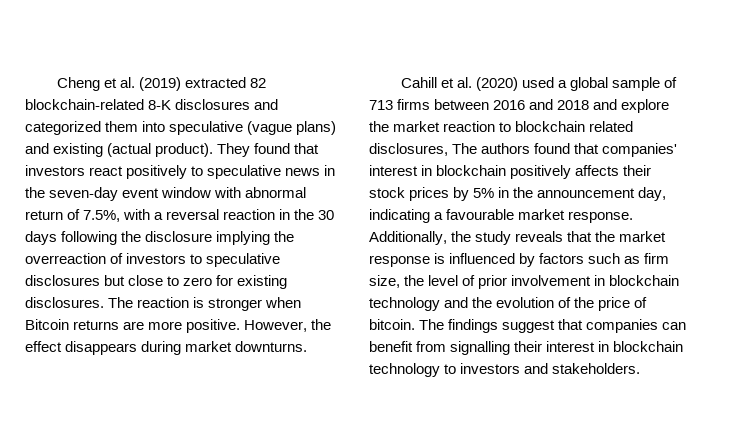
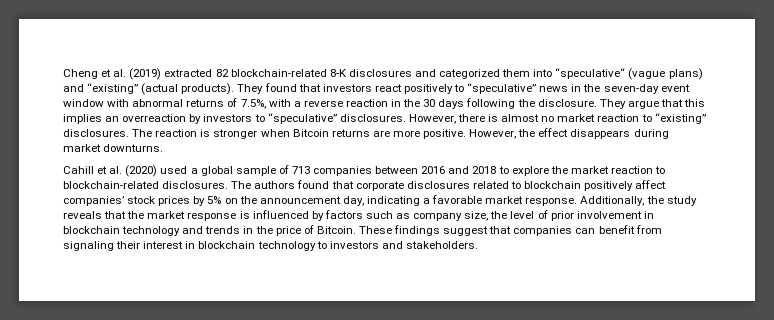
[169,121,244,135] speculative -> [555,68,626,79] “speculative“
[53,143,214,157] existing (actual product). -> [87,83,235,95] “existing” (actual products).
[207,165,282,179] speculative -> [467,83,537,94] “speculative”
[25,210,63,220] return -> [186,99,225,107] returns
[166,209,220,220] reversal -> [303,100,343,107] reverse
[145,231,295,245] [25,253,281,267] [25,275,288,289] disclosure implying the overreaction of investors to speculative disclosures but close to zero for existing -> [537,99,706,109] [63,113,706,124] disclosure. They argue that this implies an overreaction by investors to “speculative” disclosures. However, there is almost no market reaction to “existing”
[397,99,431,110] firms -> [313,166,373,176] companies
[593,99,618,110] and -> [498,166,509,174] to
[515,121,634,132] [369,143,448,156] blockchain related disclosures, -> [63,181,229,189] blockchain-related disclosures.
[602,143,678,157] [369,165,652,179] companies' interest in blockchain positively affects their -> [355,180,667,191] [63,196,124,206] corporate disclosures related to blockchain positively affect companies’
[498,187,510,198] in -> [224,198,238,204] on
[446,209,515,220] favourable -> [432,195,483,204] favorable
[644,253,670,264] firm -> [413,213,463,221] company
[472,297,572,308] the evolution of -> [205,226,254,234] trends in
[369,319,445,330] bitcoin. The -> [316,226,392,234] Bitcoin. These
[450,341,511,355] signalling -> [63,241,114,251] signaling

